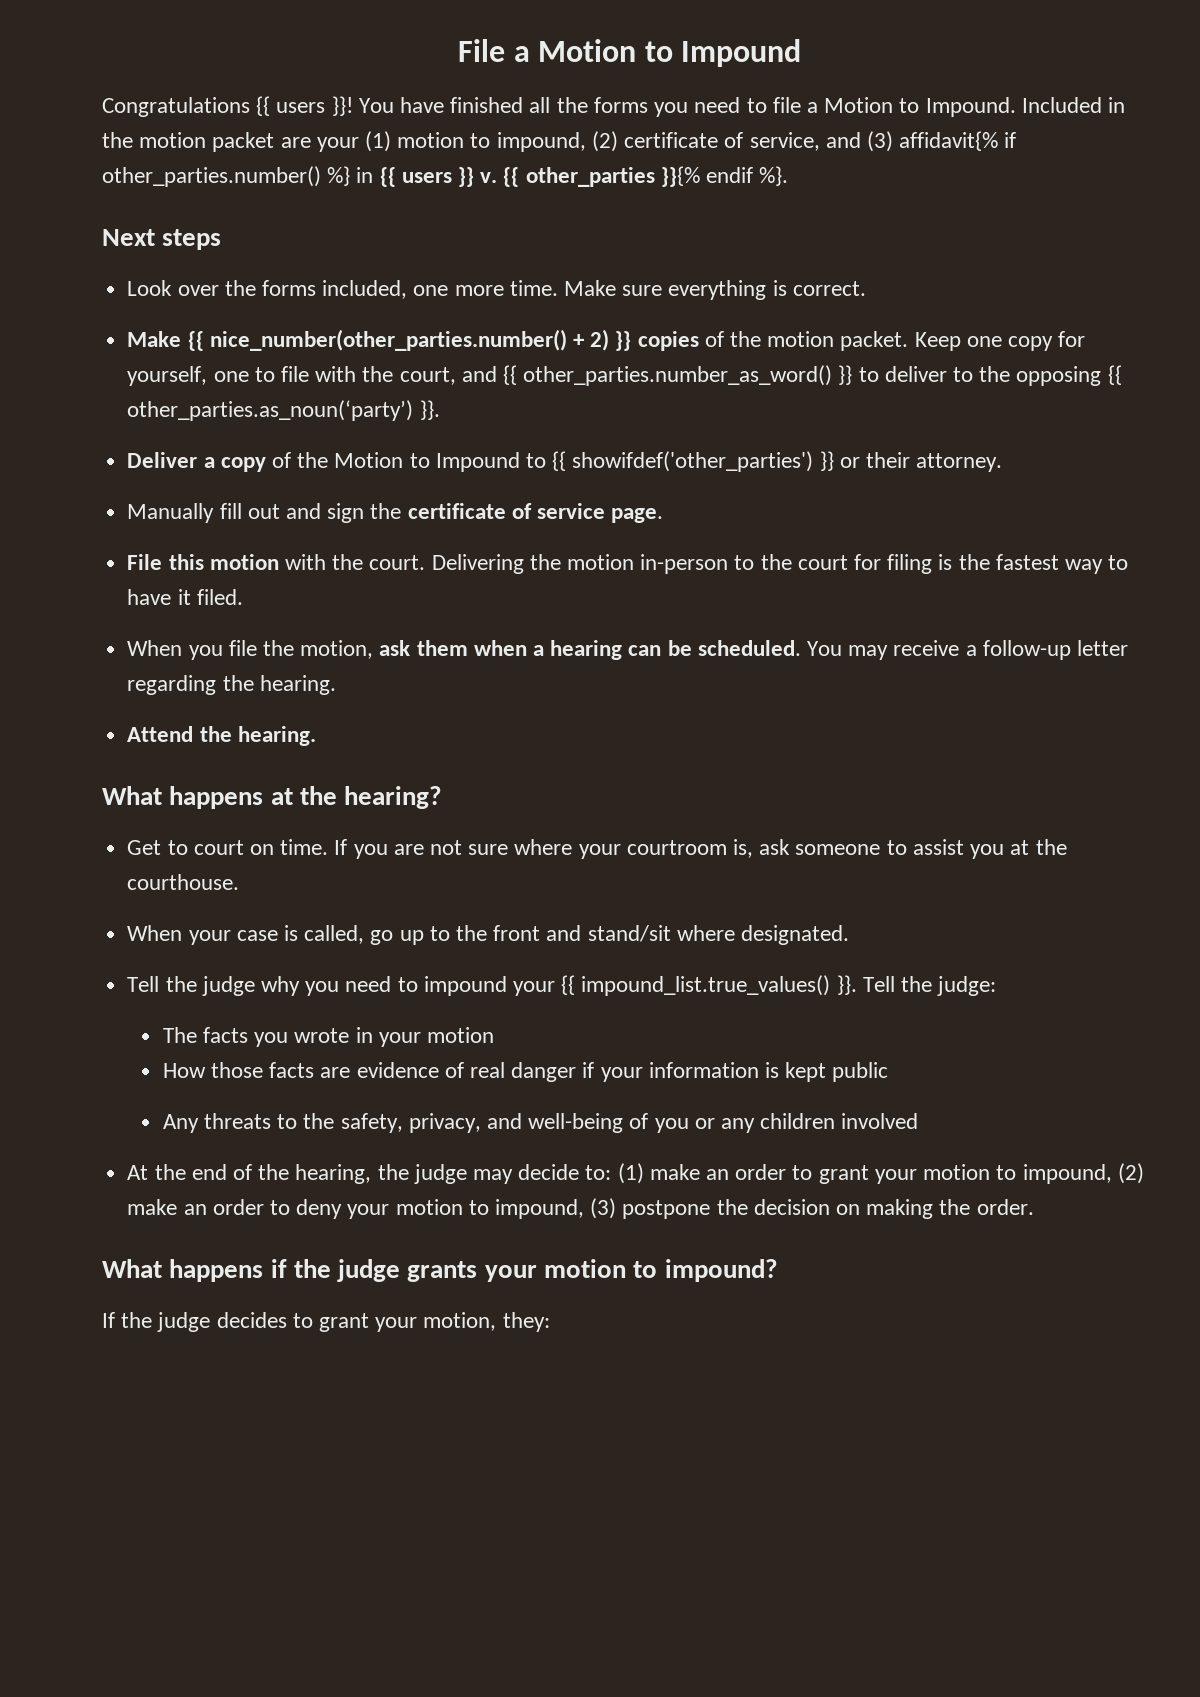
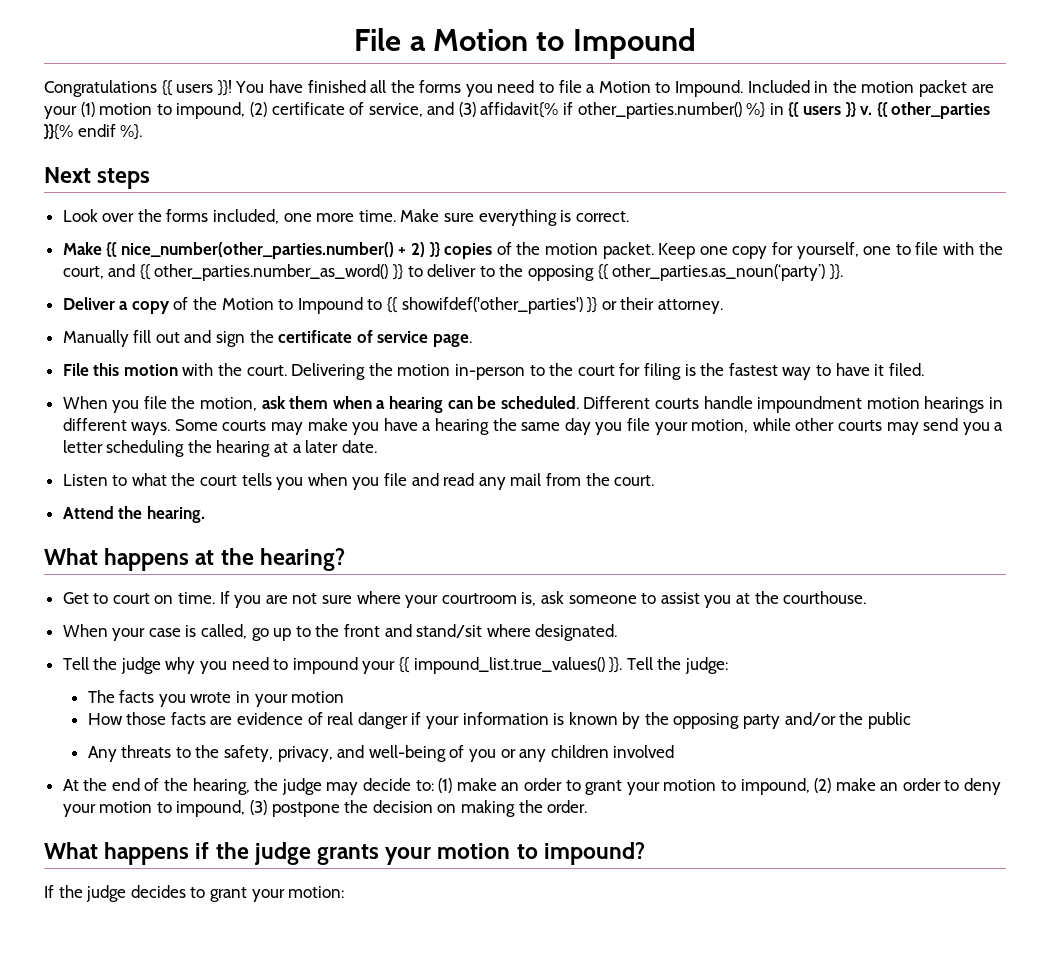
[807,640,1129,660] [127,675,336,695] You may receive a follow-up letter regarding the hearing. -> [583,396,1003,413] [62,418,1004,435] [62,440,377,457] [62,473,655,490] Different courts handle impoundment motion hearings in different ways. Some courts may make you have a hearing the same day you file your motion, while other courts may send you a letter scheduling the hearing at a later date. // Listen to what the court tells you when you file and read any mail from the court.
[785,1062,827,1082] kept -> [568,712,864,729] known by the opposing party and/or the
[423,1312,550,1332] motion, they: -> [288,886,345,898] motion:

